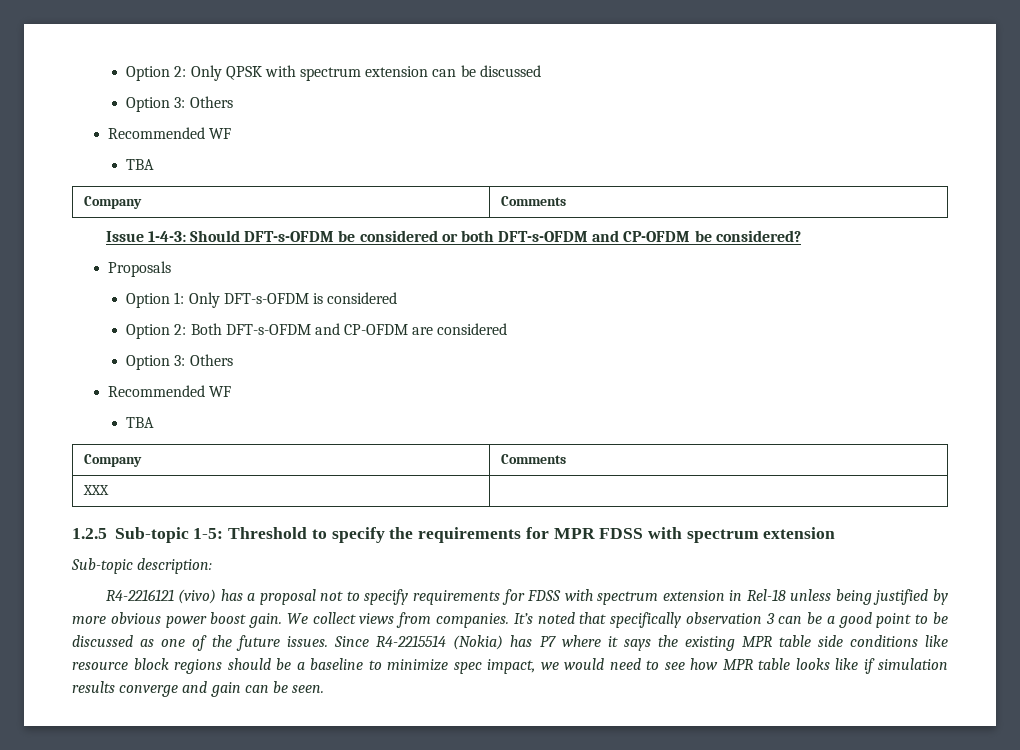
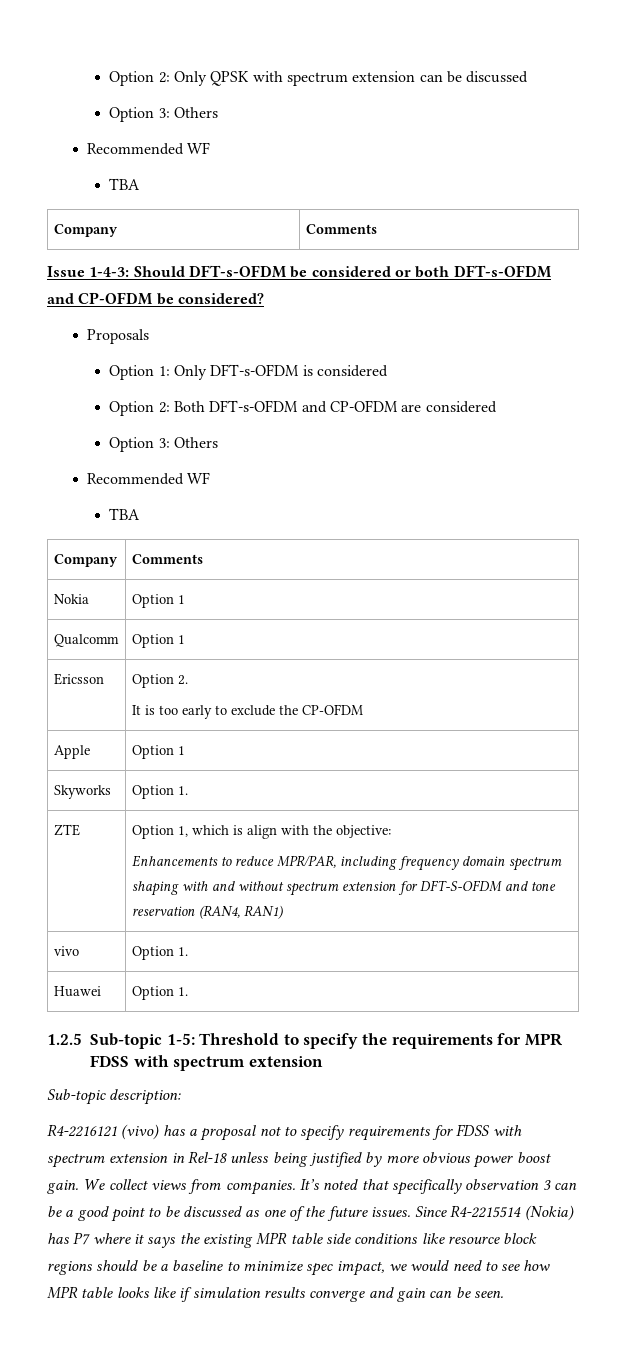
[82,485,109,495] XXX | -> [53,594,89,604] [131,594,185,608] [53,634,119,647] [131,634,185,648] [53,673,104,685] [131,674,188,688] [131,704,363,719] [53,745,90,759] [131,745,185,759] [53,785,111,799] [131,785,188,799] [53,824,80,836] [131,825,391,839] [131,855,562,871] [131,880,556,896] [131,905,283,919] [53,946,79,956] [131,946,188,960] [53,986,101,997] [131,986,188,1000] Nokia | Option 1 // Qualcomm | Option 1 // Ericsson | Option 2. // It is too early to exclude the CP-OFDM // Apple | Option 1 // Skyworks | Option 1. // ZTE | Option 1, which is align with the objective: // Enhancements to reduce MPR/PAR, including frequency domain spectrum shaping with and without spectrum extension for DFT-S-OFDM and tone reservation (RAN4, RAN1) // vivo | Option 1. // Huawei | Option 1.

